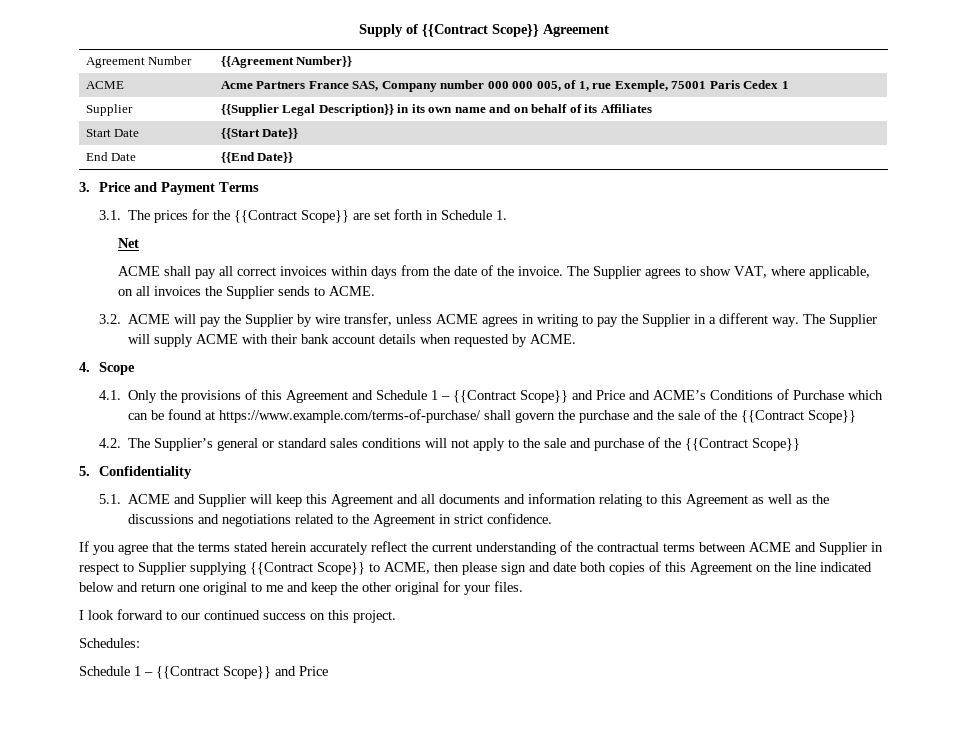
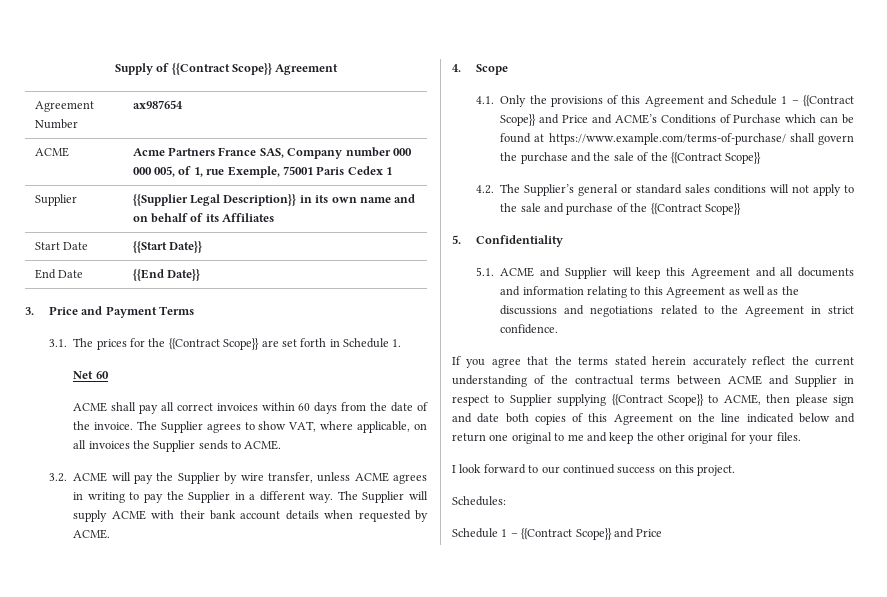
[220,56,353,68] {{Agreement Number}} -> [132,100,183,109] ax987654
(140, 243) none -> [95,371,109,379] 60
(369, 271) none -> [298,403,311,411] 60

